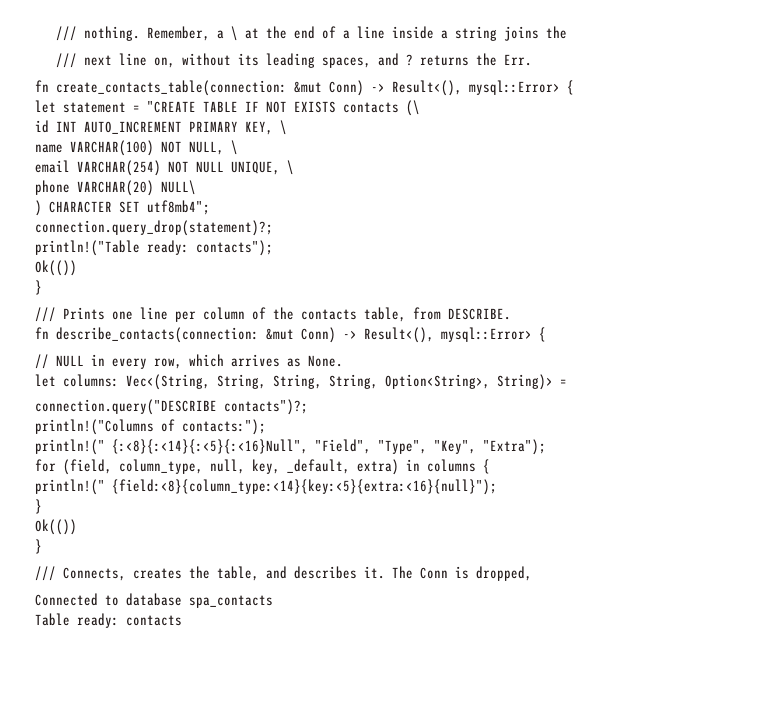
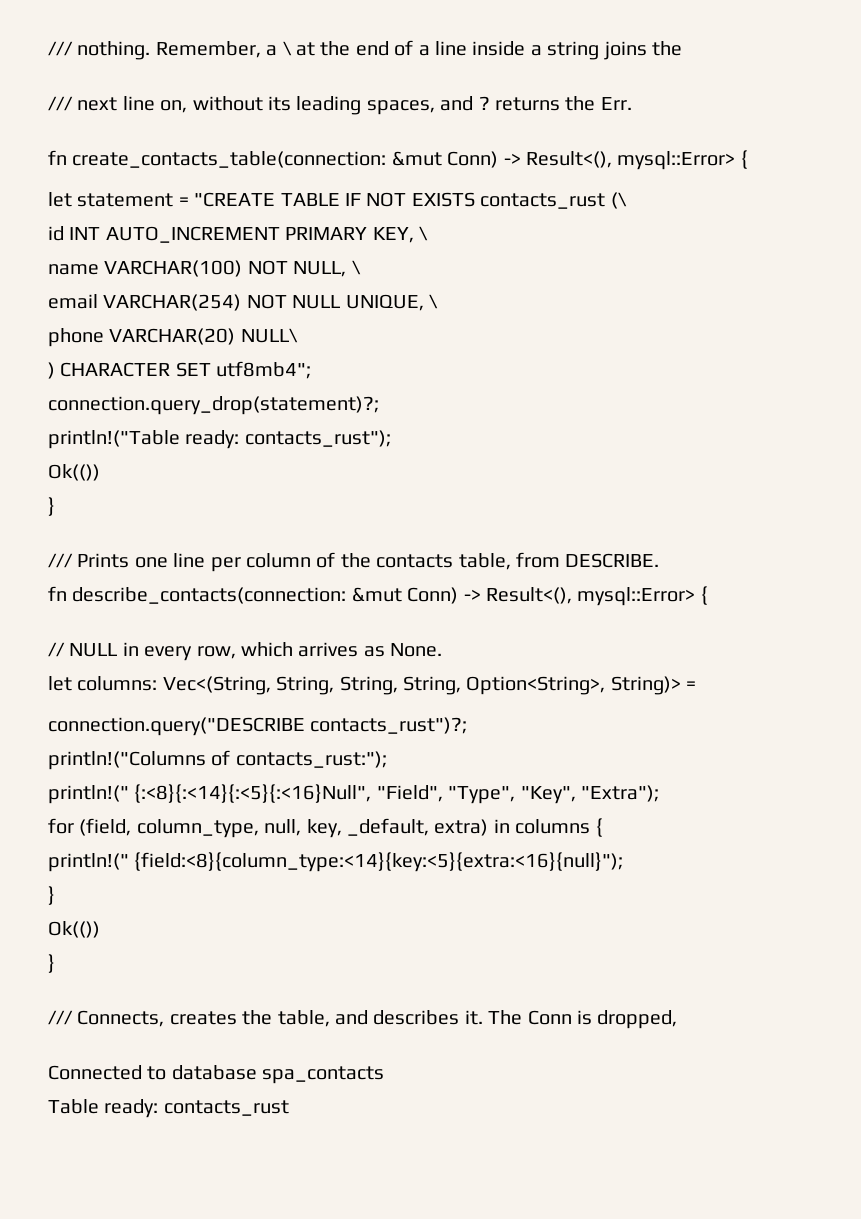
[343,102,399,113] contacts -> [480,193,606,209] contacts_rust
[196,240,273,256] contacts"); -> [244,430,391,447] contacts_rust");
[224,399,308,415] contacts")?; -> [310,717,468,734] contacts_rust")?;
[182,419,266,435] contacts:"); -> [235,751,387,768] contacts_rust:");
[126,615,182,626] contacts -> [163,1100,289,1116] contacts_rust

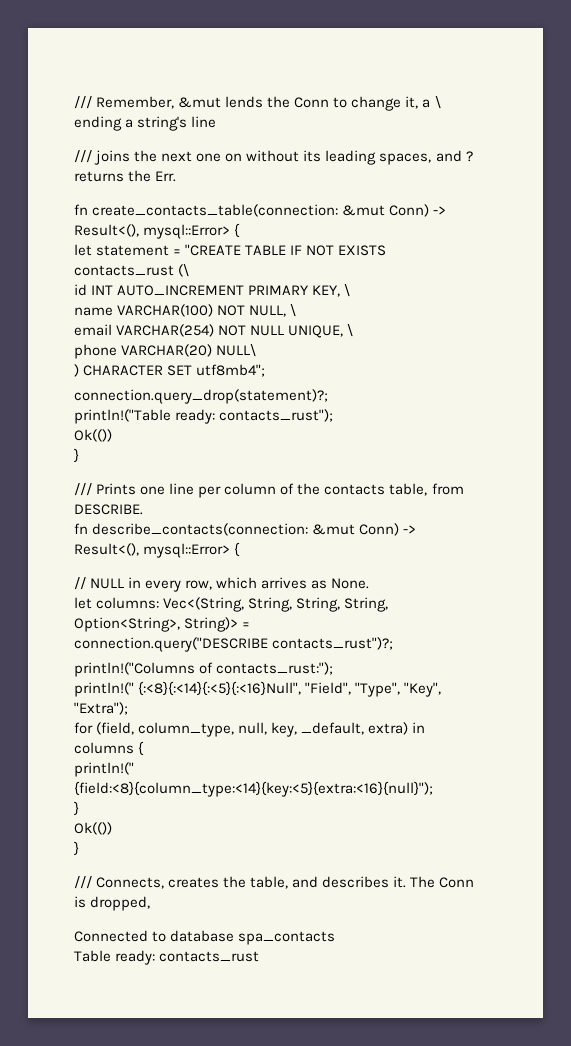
[48,40,682,60] [48,96,188,113] /// nothing. Remember, a \ at the end of a line inside a string joins the // /// next line on, -> [74,96,441,111] [74,116,217,131] [74,150,243,165] /// Remember, &mut lends the Conn to change it, a \ ending a string's line // /// joins the next one on

